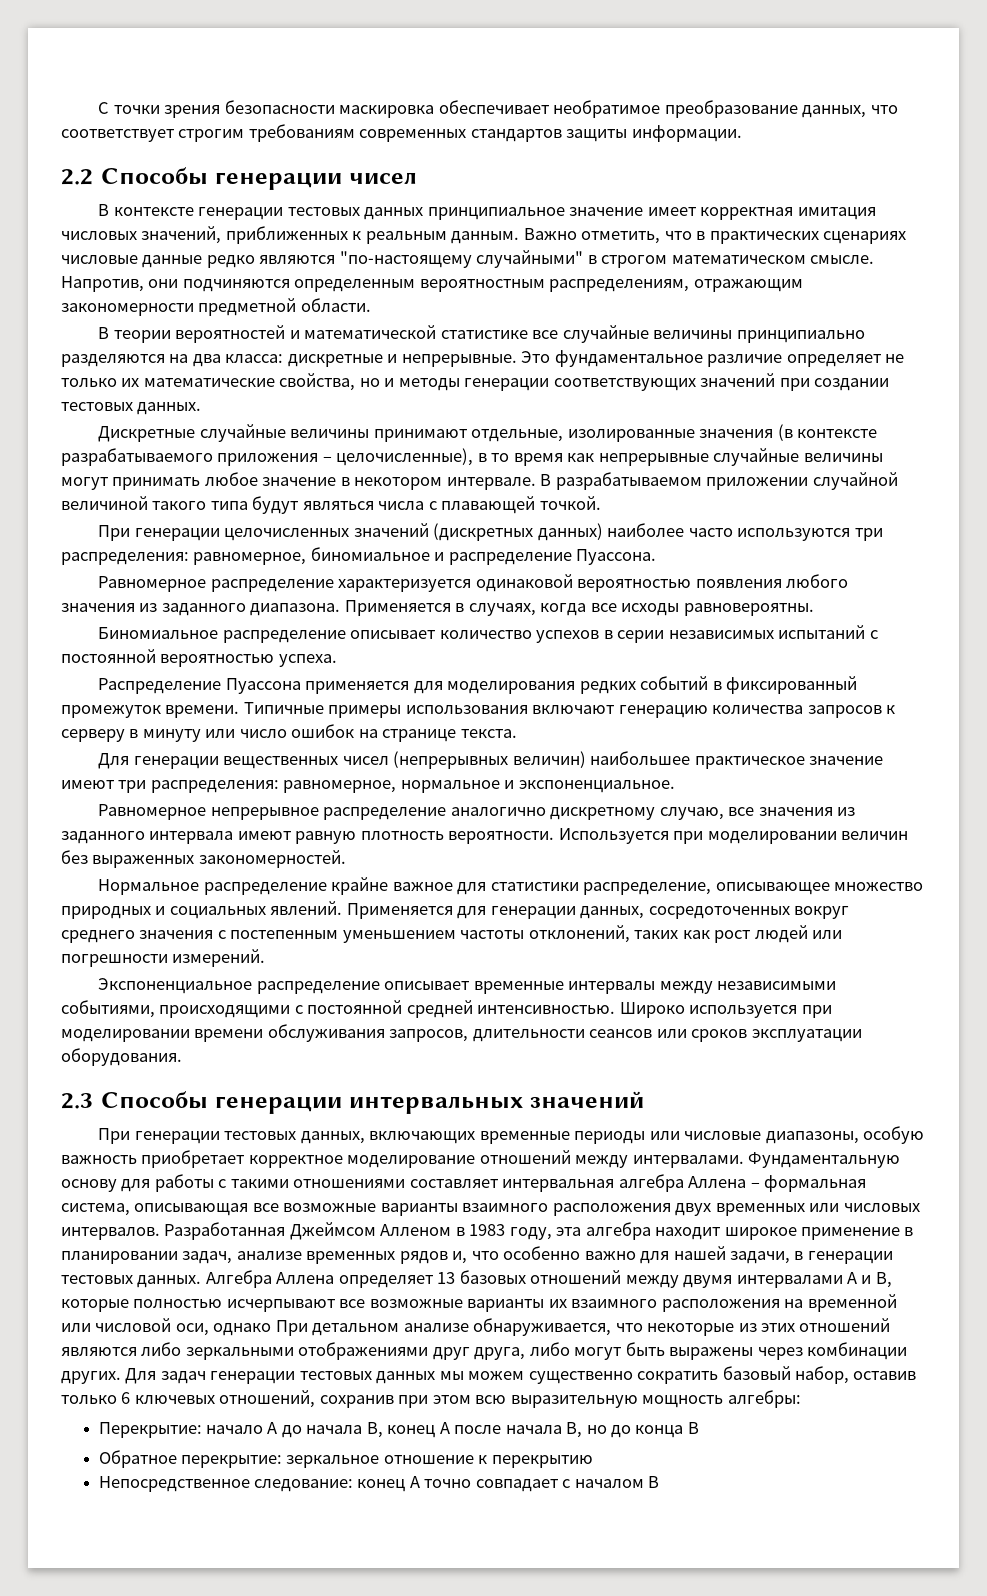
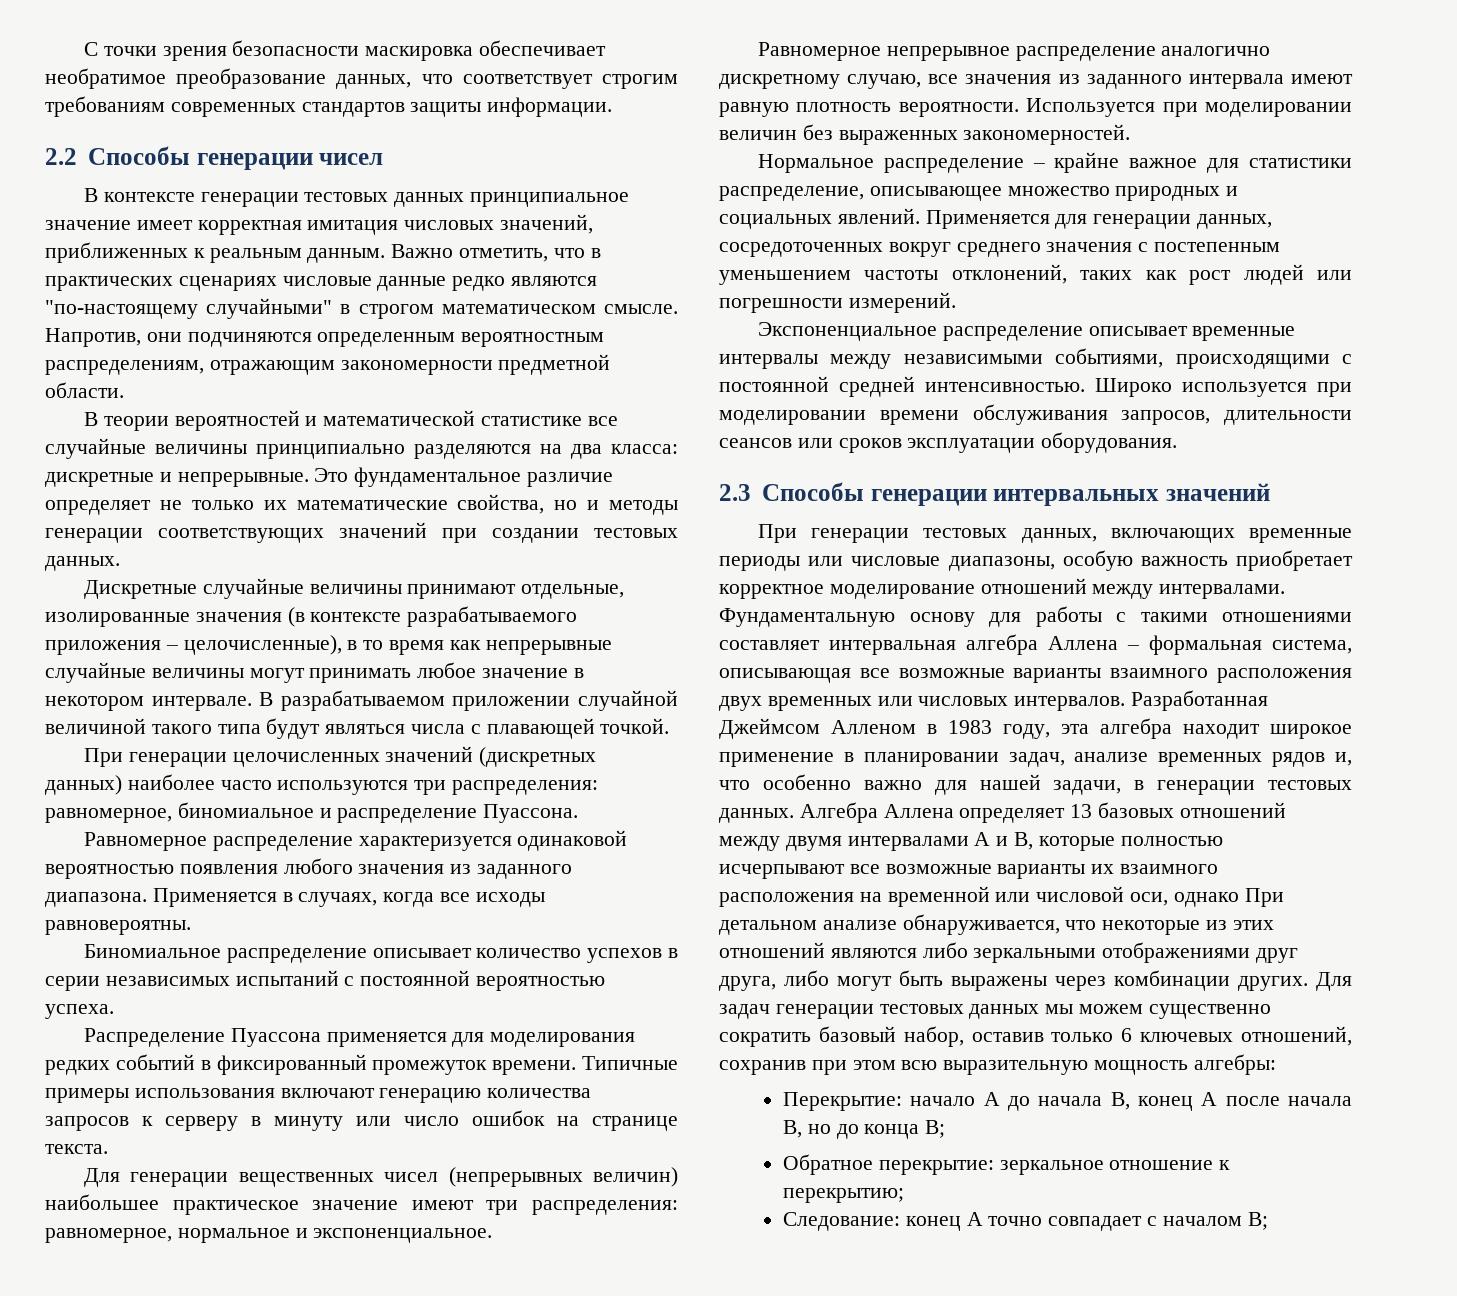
(327, 888) none -> [1032,163,1045,168] –
[687,1422,699,1434] B -> [925,1120,946,1138] B;
[491,1455,593,1468] [98,1476,353,1492] перекрытию // Непосредственное следование: -> [782,1188,904,1203] [782,1212,900,1231] перекрытию; // Следование:
[648,1476,660,1488] B -> [1247,1212,1268,1230] B;

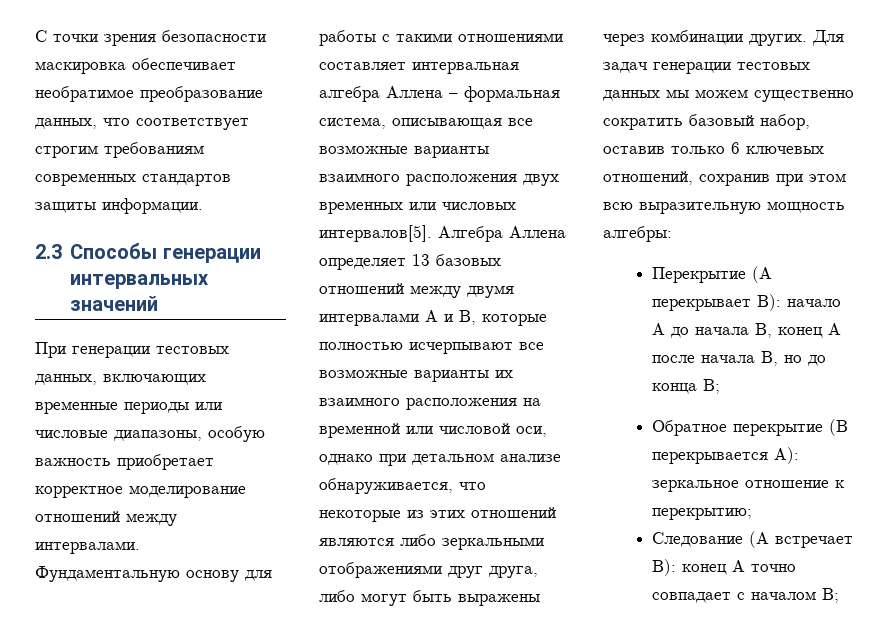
[45,146,384,170] [83,188,629,207] [45,214,594,235] [45,242,601,263] [45,276,598,291] [45,298,678,319] [45,328,605,347] [45,354,611,375] [45,382,124,398] [83,410,618,431] [45,438,678,459] [45,467,614,487] [45,494,678,515] [45,522,678,543] [45,556,120,571] [83,578,625,599] [45,606,578,627] [45,635,612,655] [45,662,584,683] [45,690,679,711] [45,718,670,739] [83,746,597,767] [45,774,599,795] [45,802,579,823] [83,830,628,851] [45,858,573,879] [45,888,545,907] [45,920,191,935] [83,944,679,963] [45,970,606,991] [45,1004,114,1019] [83,1028,636,1047] [45,1054,678,1075] [45,1088,592,1103] [45,1110,678,1131] [45,1144,108,1154] [83,1167,678,1187] [45,1194,679,1215] [45,1228,493,1243] [757,42,1271,61] [719,74,1353,89] [719,98,1352,117] [719,124,1131,145] [757,152,1352,173] [719,186,1239,201] [719,208,1273,229] [719,242,1281,257] [719,264,1352,285] [719,292,956,313] [757,322,1296,341] [719,348,1352,369] [719,376,1352,397] [719,404,1352,425] [719,432,1178,453] // 2.2 Способы генерации чисел // В контексте генерации тестовых данных принципиальное значение имеет корректная имитация числовых значений, приближенных к реальным данным. Важно отметить, что в практических сценариях числовые данные редко являются "по-настоящему случайными" в строгом математическом смысле. Напротив, они подчиняются определенным вероятностным распределениям, отражающим закономерности предметной области. // В теории вероятностей и математической статистике все случайные величины принципиально разделяются на два класса: дискретные и непрерывные. Это фундаментальное различие определяет не только их математические свойства, но и методы генерации соответствующих значений при создании тестовых данных. // Дискретные случайные величины принимают отдельные, изолированные значения (в контексте разрабатываемого приложения – целочисленные), в то время как непрерывные случайные величины могут принимать любое значение в некотором интервале. В разрабатываемом приложении случайной величиной такого типа будут являться числа с плавающей точкой. // При генерации целочисленных значений (дискретных данных) наиболее часто используются три распределения: равномерное, биномиальное и распределение Пуассона. // Равномерное распределение характеризуется одинаковой вероятностью появления любого значения из заданного диапазона. Применяется в случаях, когда все исходы равновероятны. // Биномиальное распределение описывает количество успехов в серии независимых испытаний с постоянной вероятностью успеха. // Распределение Пуассона применяется для моделирования редких событий в фиксированный промежуток времени. Типичные примеры использования включают генерацию количества запросов к серверу в минуту или число ошибок на странице текста. // Для генерации вещественных чисел (непрерывных величин) наибольшее практическое значение имеют три распределения: равномерное, нормальное и экспоненциальное. // Равномерное непрерывное распределение аналогично дискретному случаю, все значения из заданного интервала имеют равную плотность вероятности. Используется при моделировании величин без выраженных закономерностей. // Нормальное распределение – крайне важное для статистики распределение, описывающее множество природных и социальных явлений. Применяется для генерации данных, сосредоточенных вокруг среднего значения с постепенным уменьшением частоты отклонений, таких как рост людей или погрешности измерений. // Экспоненциальное распределение описывает временные интервалы между независимыми событиями, происходящими с постоянной средней интенсивностью. Широко используется при моделировании времени обслуживания запросов, длительности сеансов или сроков эксплуатации оборудования. -> (203, 206) none
[1014,690,1269,711] [719,718,1352,739] [719,752,1352,767] [719,774,1352,795] [719,808,794,823] интервалов. Разработанная Джеймсом Алленом в 1983 году, эта алгебра находит широкое применение в планировании задач, анализе временных рядов и, что особенно важно для нашей задачи, в генерации тестовых данных. -> [319,225,432,242] интервалов[5].
[1244,888,1284,907] При -> [379,454,406,466] при
[782,1092,902,1111] Перекрытие: -> [651,266,772,283] [651,294,781,311] Перекрытие (А перекрывает В):
[878,1160,994,1175] перекрытие: -> [732,419,848,436] [651,447,799,464] перекрытие (В перекрывается А):
[782,1212,900,1231] Следование: -> [651,531,853,548] [651,559,676,576] Следование (А встречает В):

